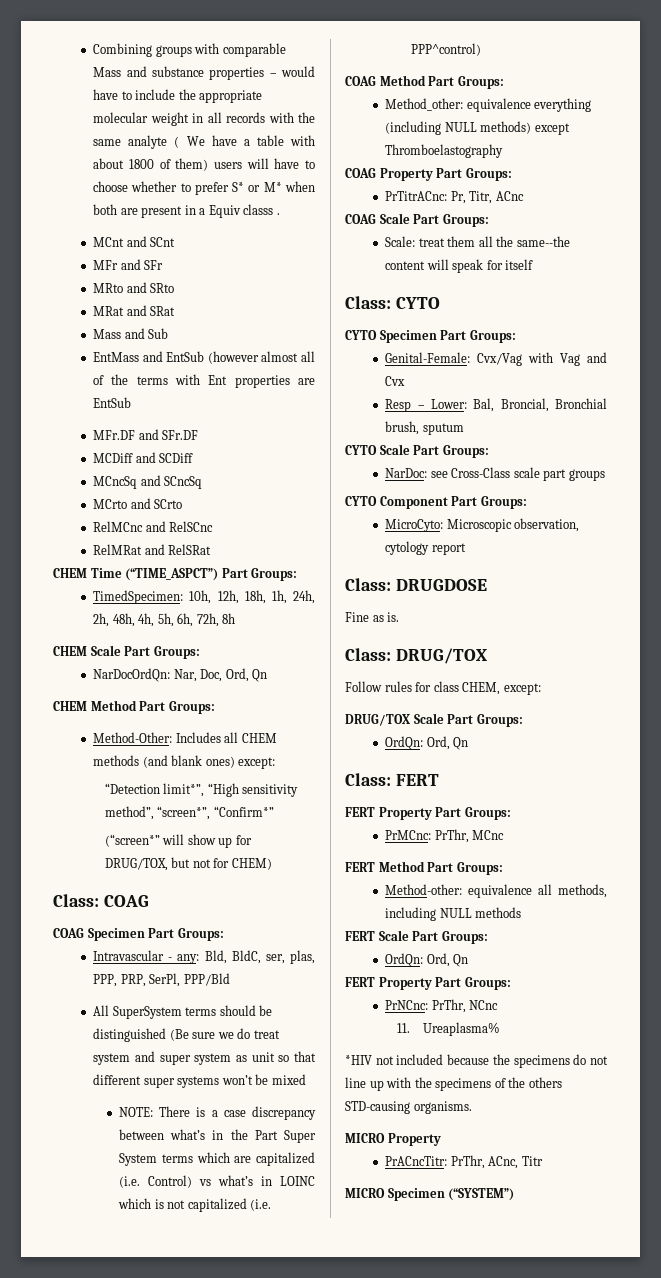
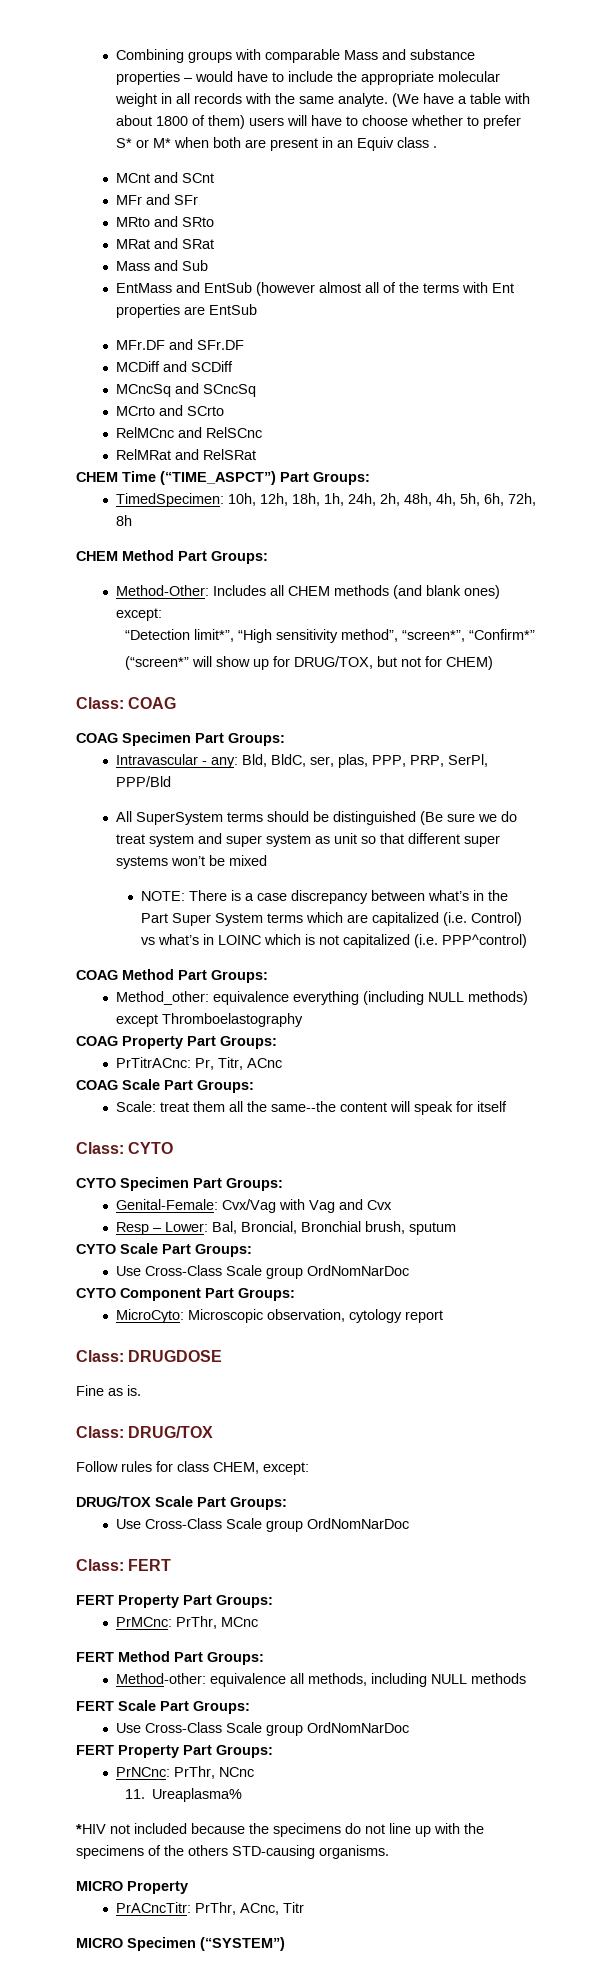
[128,135,205,149] analyte ( We -> [338,93,420,107] analyte. (We
[199,204,274,218] a Equiv classs -> [337,137,430,151] an Equiv class
[53,645,200,659] [93,668,268,682] // CHEM Scale Part Groups: // NarDocOrdQn: Nar, Doc, Ord, Qn -> (133, 520) none
[385,467,605,481] NarDoc: see Cross-Class scale part groups -> [116,1265,410,1279] Use Cross-Class Scale group OrdNomNarDoc
[385,736,469,750] OrdQn: Ord, Qn -> [116,1518,410,1532] Use Cross-Class Scale group OrdNomNarDoc
[385,953,469,967] OrdQn: Ord, Qn -> [116,1722,410,1736] Use Cross-Class Scale group OrdNomNarDoc

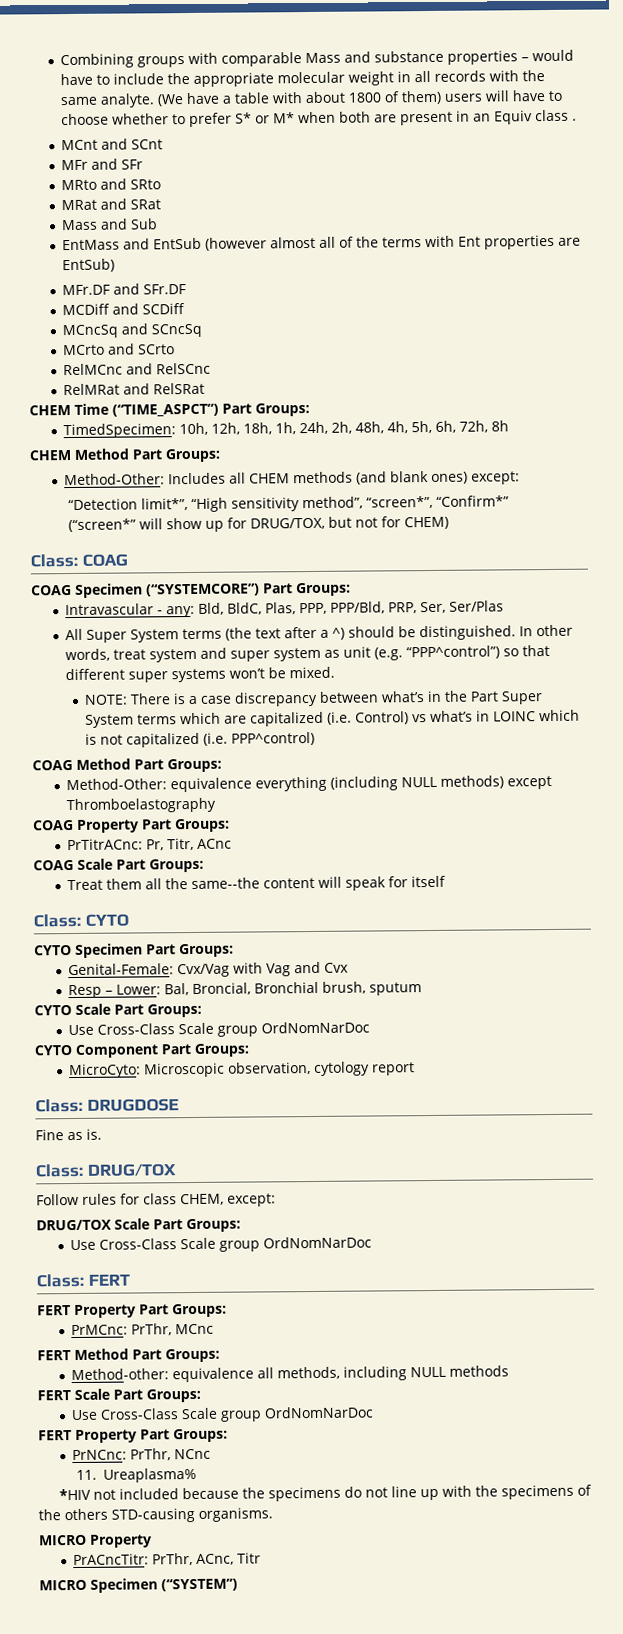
[209,304,258,315] EntSub -> [62,258,116,273] EntSub)
(191, 739) none -> [146,583,260,597] (“SYSTEMCORE”)
[310,754,489,768] [116,776,172,787] [116,811,518,825] ser, plas, PPP, PRP, SerPl, PPP/Bld // All SuperSystem terms should be distinguished (Be sure we do -> [265,600,505,615] [65,624,574,643] [65,648,111,662] Plas, PPP, PPP/Bld, PRP, Ser, Ser/Plas // All Super System terms (the text after a ^) should be distinguished. In other words,
(358, 838) none -> [374,645,501,661] (e.g. “PPP^control”)
[229,855,268,866] mixed -> [289,666,336,679] mixed.
[116,991,210,1005] Method_other: -> [66,778,168,791] Method-Other:
[116,1101,190,1112] Scale: treat -> [67,879,104,891] Treat

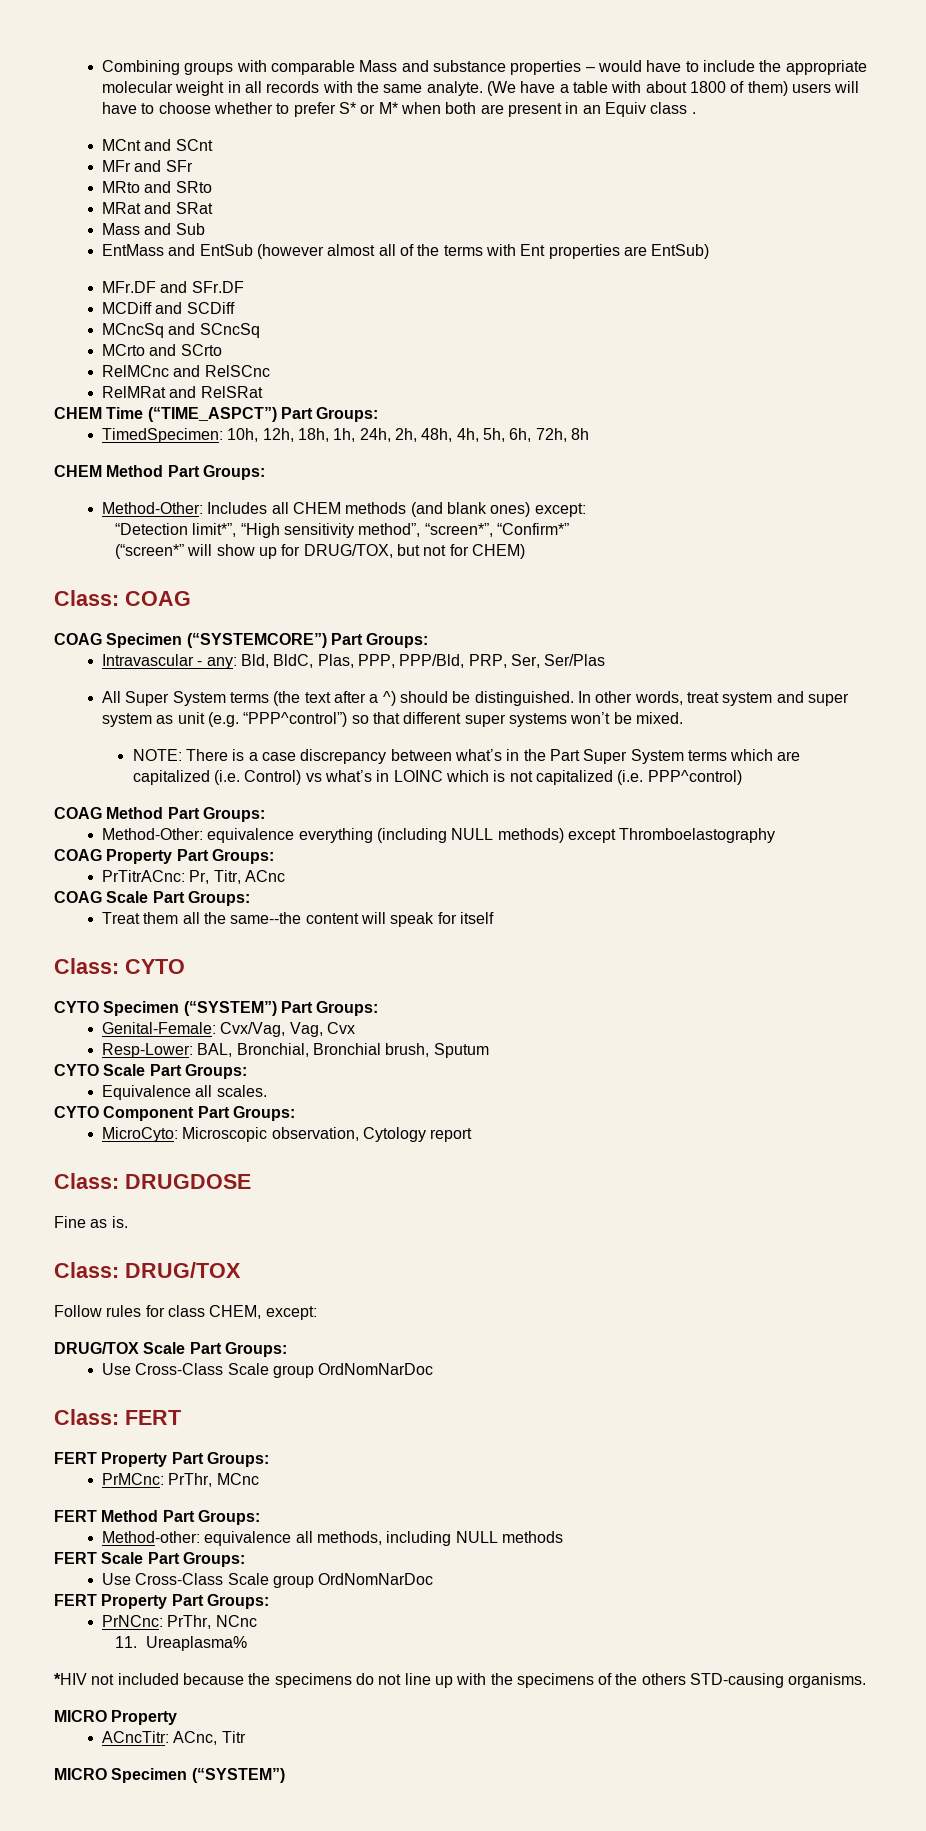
(143, 950) none -> [183,1001,277,1016] (“SYSTEM”)
[177,961,350,978] [68,982,252,999] Cvx/Vag with Vag and Cvx // Resp – Lower: Bal, Broncial, -> [220,1022,356,1037] [102,1043,309,1058] Cvx/Vag, Vag, Cvx // Resp-Lower: BAL, Bronchial,
[369,982,423,996] sputum -> [433,1043,489,1058] Sputum
[68,1021,371,1037] Use Cross-Class Scale group OrdNomNarDoc -> [102,1085,267,1100] Equivalence all scales.
[314,1061,371,1076] cytology -> [363,1127,427,1142] Cytology
[73,1553,194,1566] PrACncTitr: PrThr, -> [102,1731,170,1743] ACncTitr:

